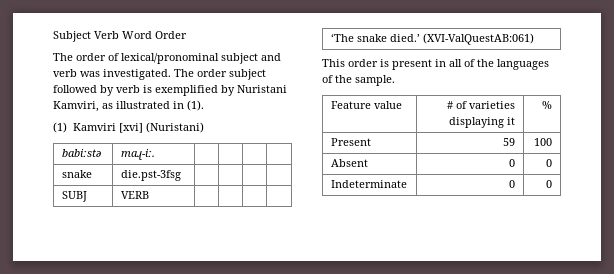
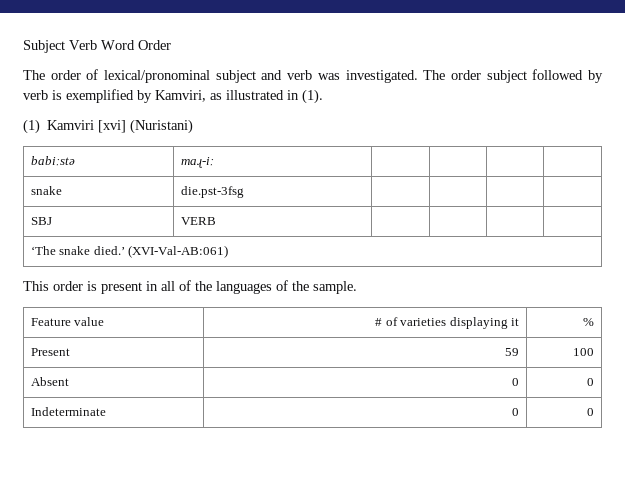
[237,85,287,93] Nuristani -> (152, 96) none
[120,149,155,160] maɻ-iː. -> [180,157,214,168] maɻ-iː
[61,191,87,202] SUBJ -> [30,217,52,225] SBJ
[422,33,534,45] (XVI-ValQuestAB:061) -> [128,245,229,258] (XVI-Val-AB:061)

